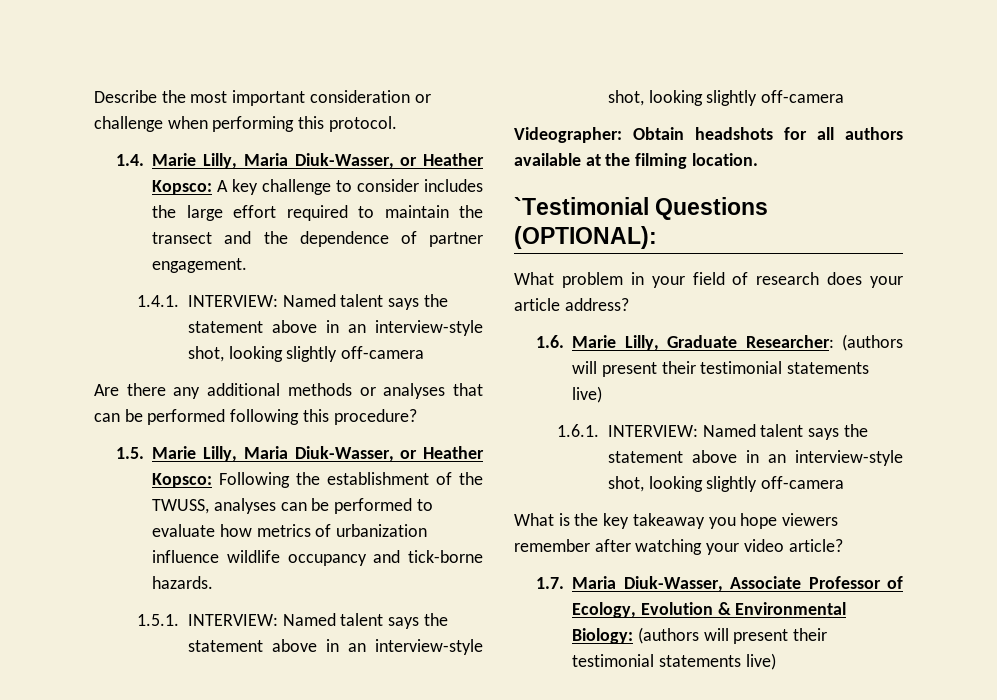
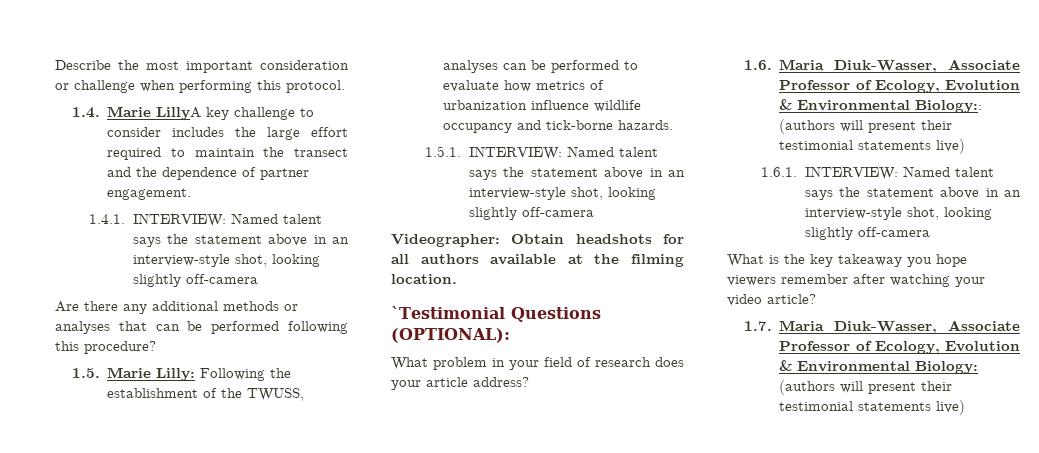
[203,153,484,169] [152,180,229,195] Lilly, Maria Diuk-Wasser, or Heather Kopsco: A -> [156,107,202,120] LillyA
[203,446,484,462] [152,473,213,488] Lilly, Maria Diuk-Wasser, or Heather Kopsco: -> [156,368,196,381] Lilly:
[572,335,834,351] Marie Lilly, Graduate Researcher: -> [779,59,1020,73] [779,80,1020,93] [779,99,983,113] Maria Diuk-Wasser, Associate Professor of Ecology, Evolution & Environmental Biology::

